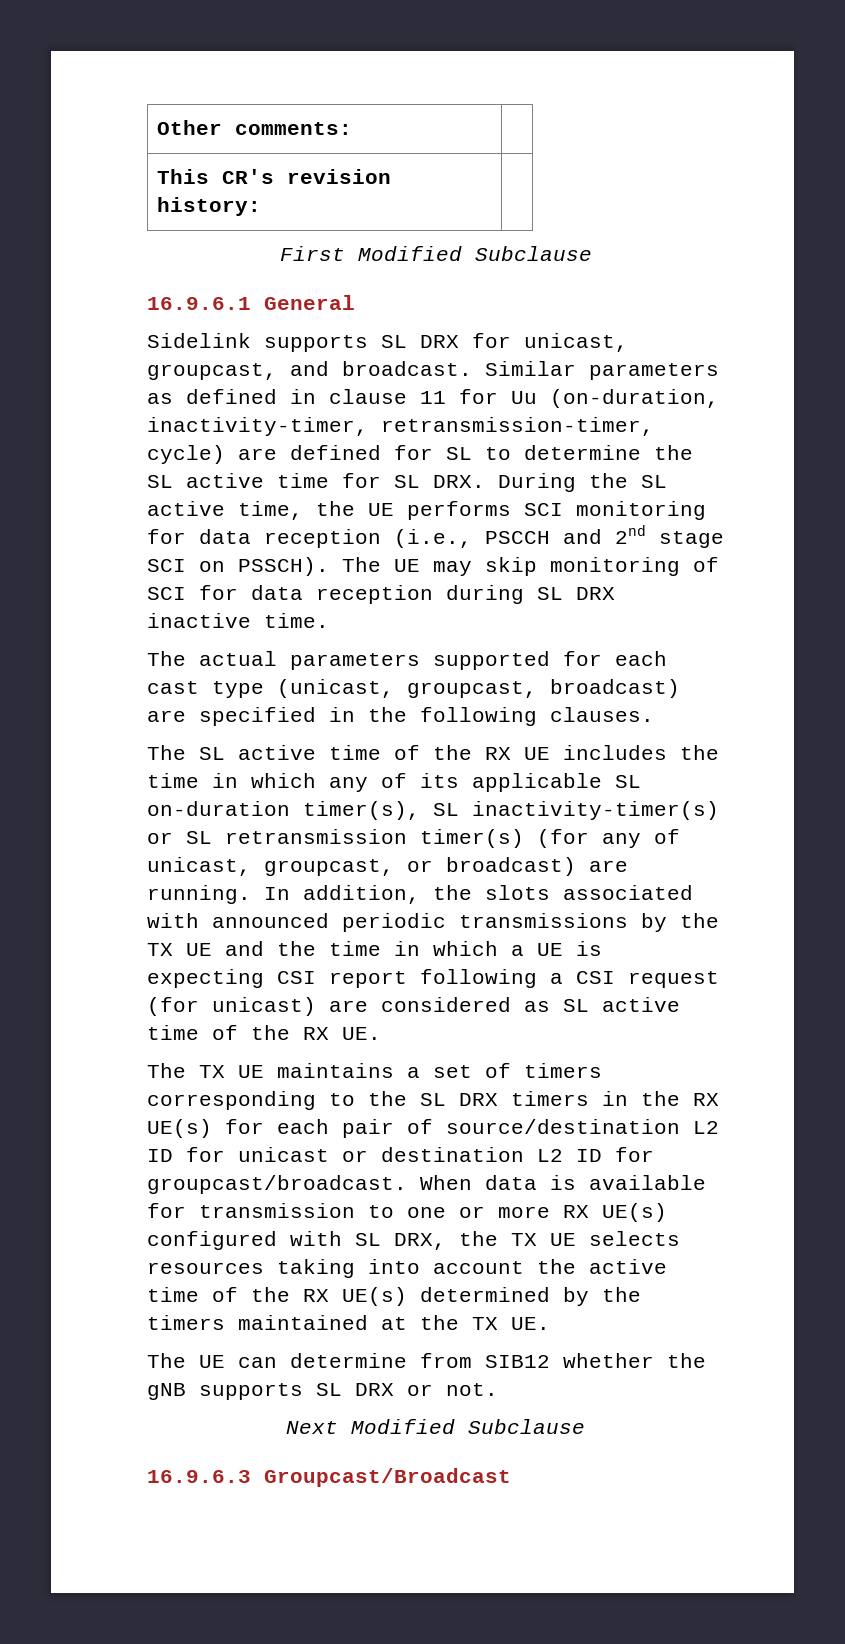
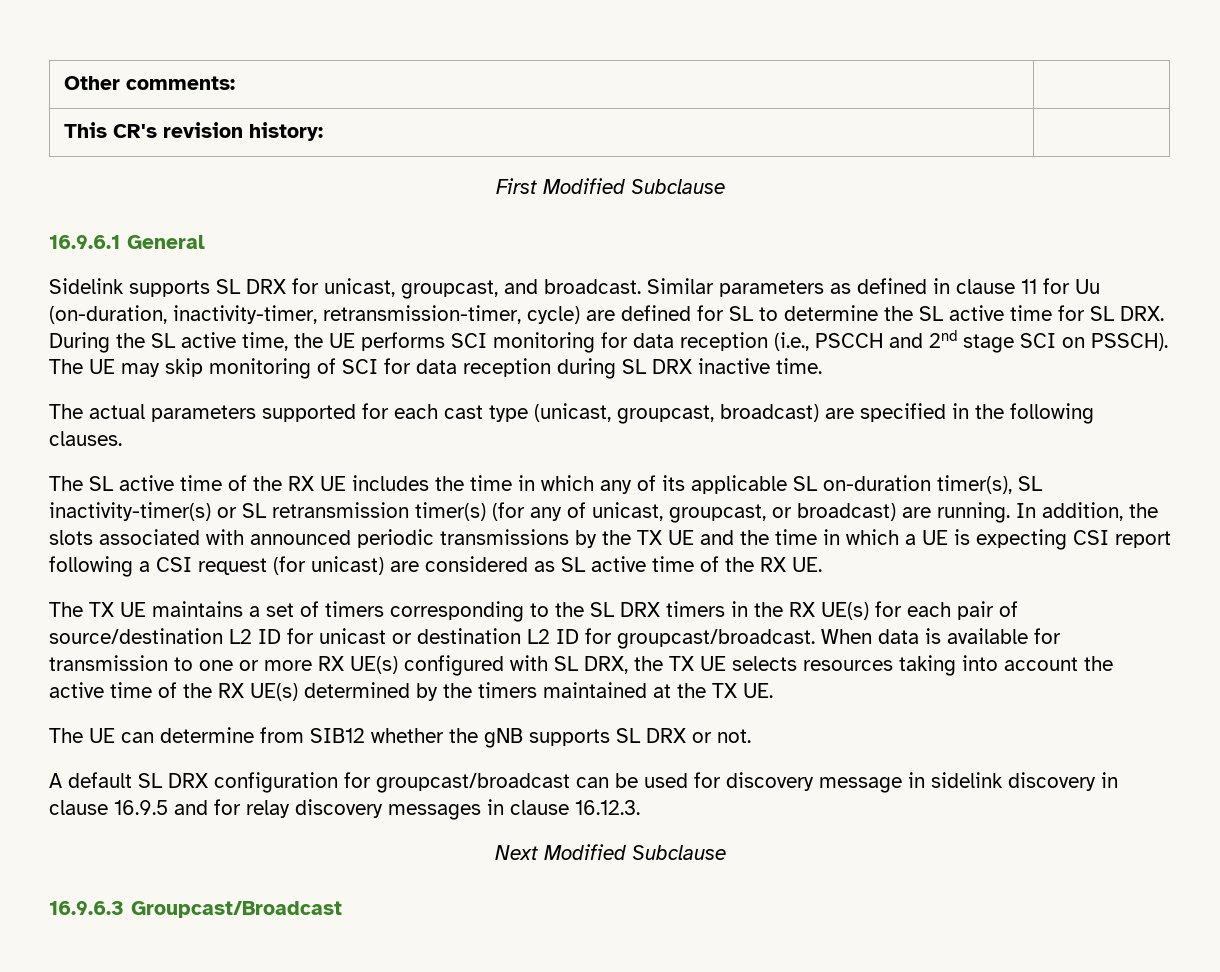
(498, 1389) none -> [49,772,1118,793] [49,799,640,820] // A default SL DRX configuration for groupcast/broadcast can be used for discovery message in sidelink discovery in clause 16.9.5 and for relay discovery messages in clause 16.12.3.

